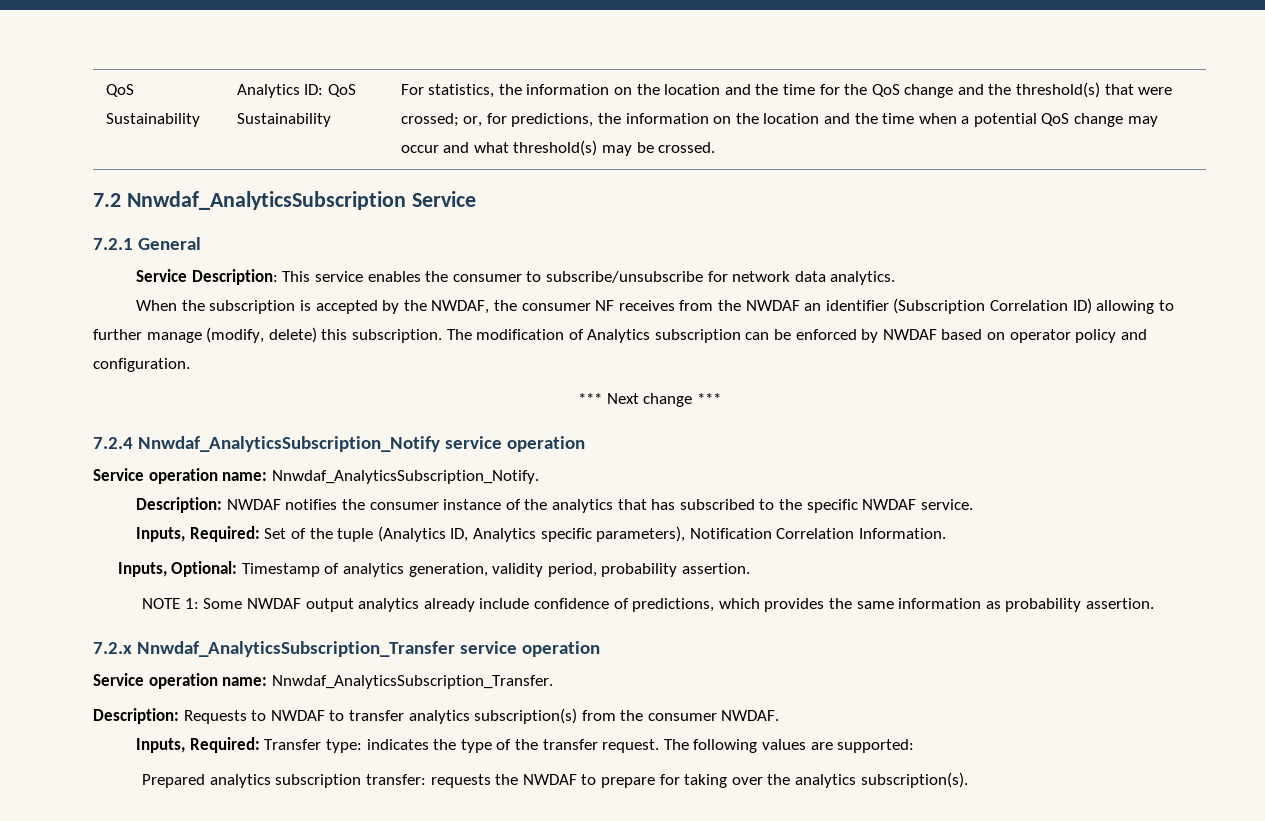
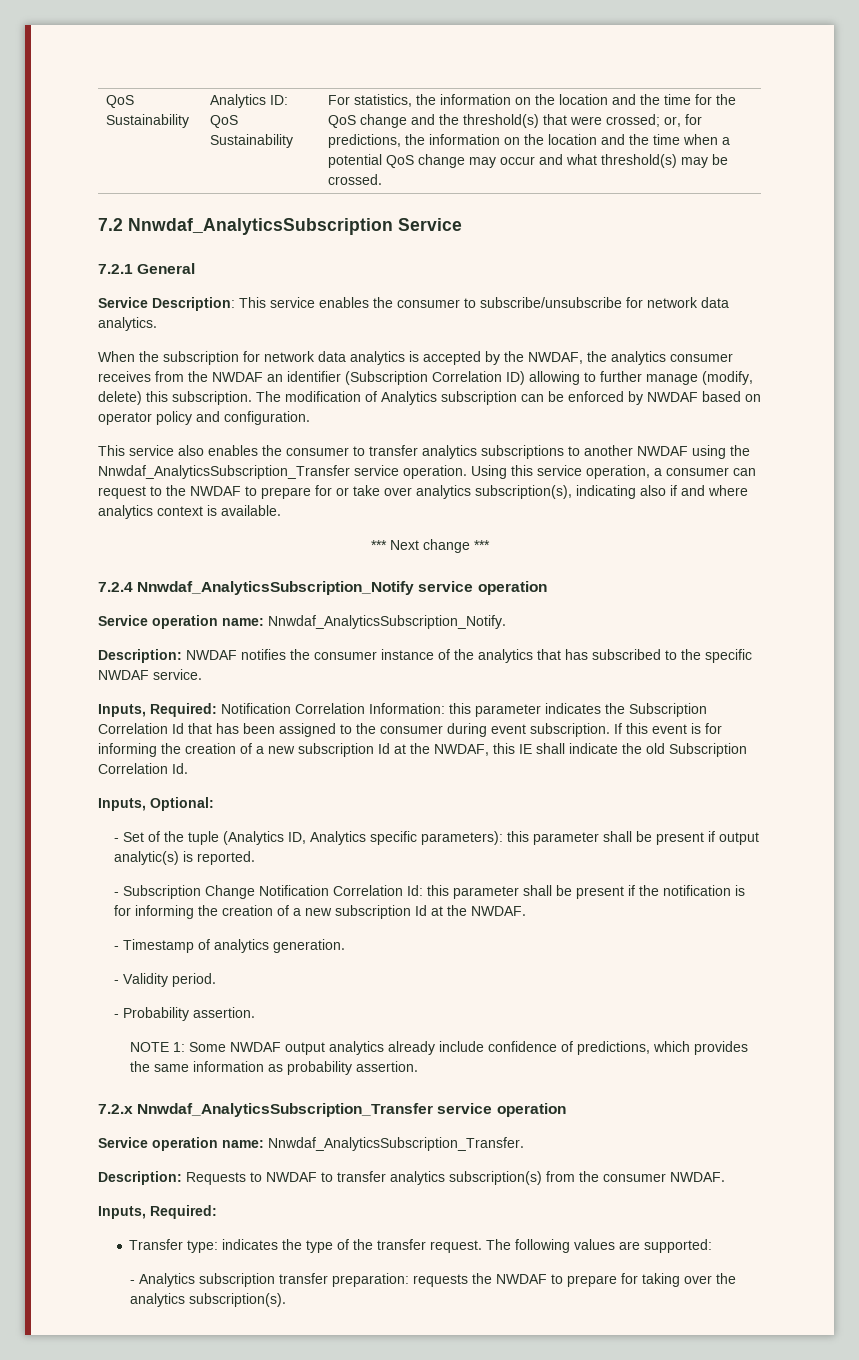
(296, 307) none -> [243,351,405,365] for network data analytics
[521,300,615,311] consumer NF -> [611,351,733,365] analytics consumer
(190, 365) none -> [98,445,750,459] [98,465,756,479] [98,485,748,499] [98,505,281,519] // This service also enables the consumer to transfer analytics subscriptions to another NWDAF using the Nnwdaf_AnalyticsSubscription_Transfer service operation. Using this service operation, a consumer can request to the NWDAF to prepare for or take over analytics subscription(s), indicating also if and where analytics context is available.
(260, 534) none -> [221,703,707,717] [98,723,722,737] [98,743,747,757] [98,763,188,774] [98,797,214,811] [113,838,119,842] Notification Correlation Information: this parameter indicates the Subscription Correlation Id that has been assigned to the consumer during event subscription. If this event is for informing the creation of a new subscription Id at the NWDAF, this IE shall indicate the old Subscription Correlation Id. // Inputs, Optional: // -
[596,526,946,542] [117,561,678,577] parameters), Notification Correlation Information. // Inputs, Optional: Timestamp of analytics generation, validity period, probability -> [420,831,759,845] [113,851,255,865] [113,885,745,899] [113,905,526,919] [113,939,345,953] [113,973,216,987] [113,1007,189,1021] parameters): this parameter shall be present if output analytic(s) is reported. // - Subscription Change Notification Correlation Id: this parameter shall be present if the notification is for informing the creation of a new subscription Id at the NWDAF. // - Timestamp of analytics generation. // - Validity period. // - Probability
(260, 745) none -> (217, 1212) //
[142,774,427,788] Prepared analytics subscription transfer: -> [129,1273,409,1287] - Analytics subscription transfer preparation:

